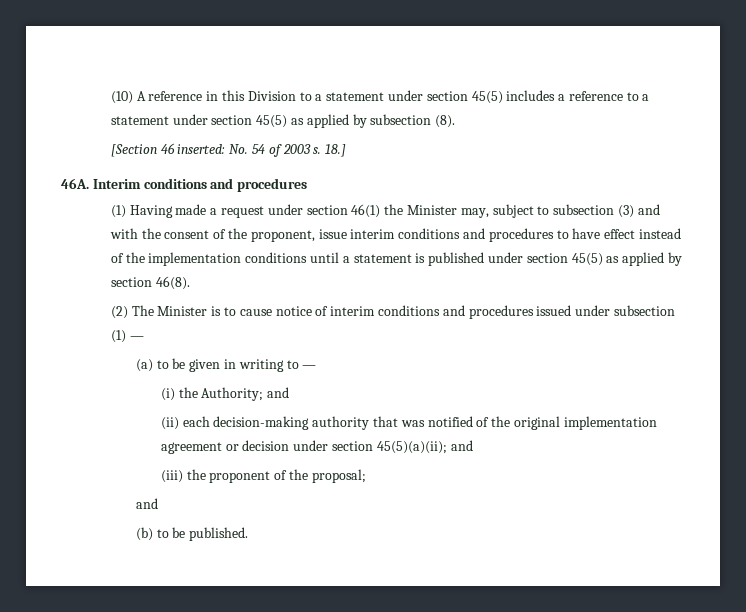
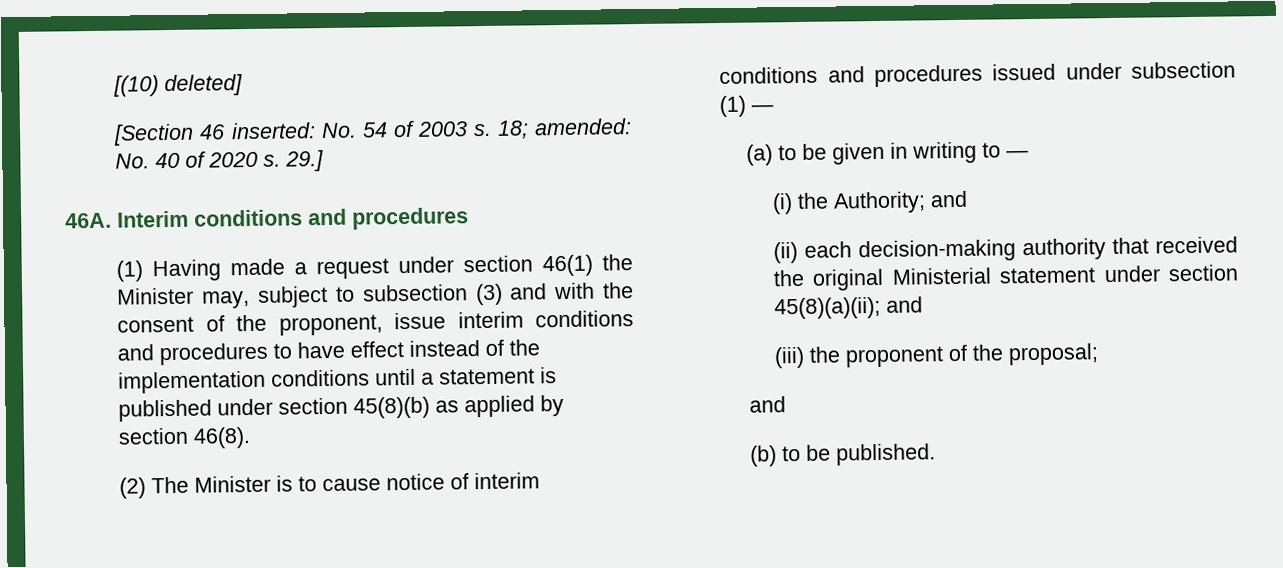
[110,90,650,104] [110,114,456,128] (10) A reference in this Division to a statement under section 45(5) includes a reference to a statement under section 45(5) as applied by subsection (8). -> [113,74,244,97] [(10) deleted]
[325,144,347,157] 18.] -> [496,118,633,139] [115,150,325,172] 18; amended: No. 40 of 2020 s. 29.]
[571,253,603,266] 45(5) -> [353,396,431,419] 45(8)(b)
[400,416,657,430] [160,440,447,454] was notified of the original implementation agreement or decision under section 45(5)(a)(ii); -> [1155,236,1238,254] [772,264,1239,291] [773,296,881,320] received the original Ministerial statement under section 45(8)(a)(ii);

